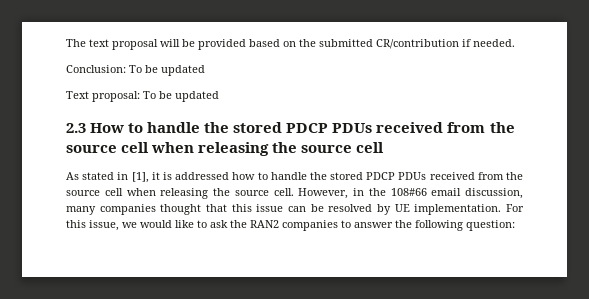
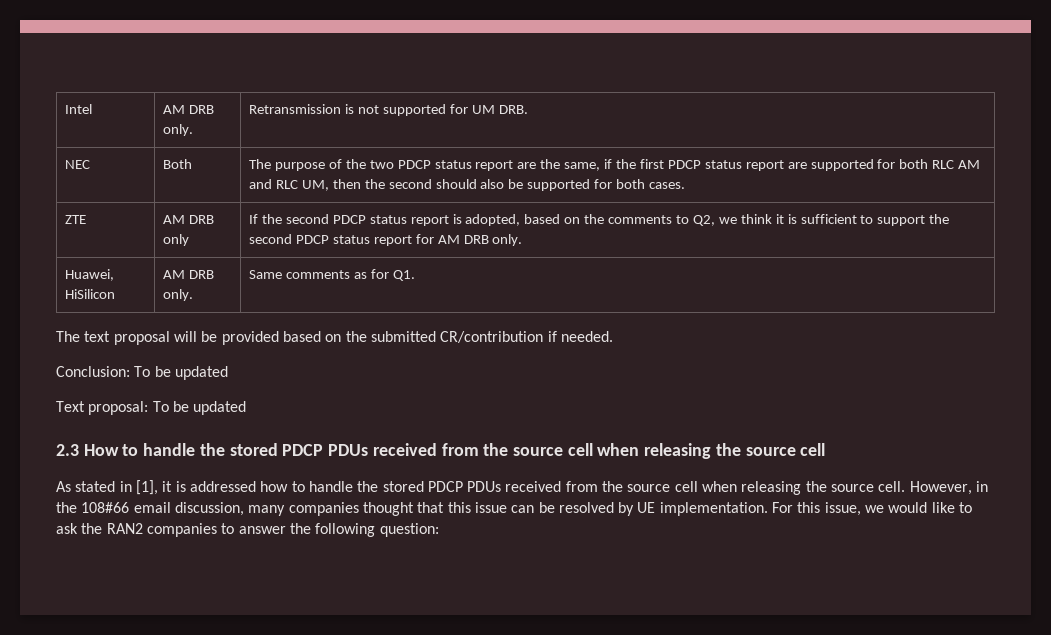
(66, 43) none -> [65,104,93,114] [163,105,214,114] [163,124,194,136] [249,104,528,116] [65,160,91,169] [163,159,193,169] [249,159,981,171] [249,179,686,191] [65,215,87,224] [163,215,214,224] [163,234,190,246] [249,214,950,226] [249,234,523,246] [65,269,115,281] [65,289,116,299] [163,270,214,279] [163,289,194,301] [249,269,415,281] Intel | AM DRB only. | Retransmission is not supported for UM DRB. // NEC | Both | The purpose of the two PDCP status report are the same, if the first PDCP status report are supported for both RLC AM and RLC UM, then the second should also be supported for both cases. // ZTE | AM DRB only | If the second PDCP status report is adopted, based on the comments to Q2, we think it is sufficient to support the second PDCP status report for AM DRB only. // Huawei, HiSilicon | AM DRB only. | Same comments as for Q1. //

